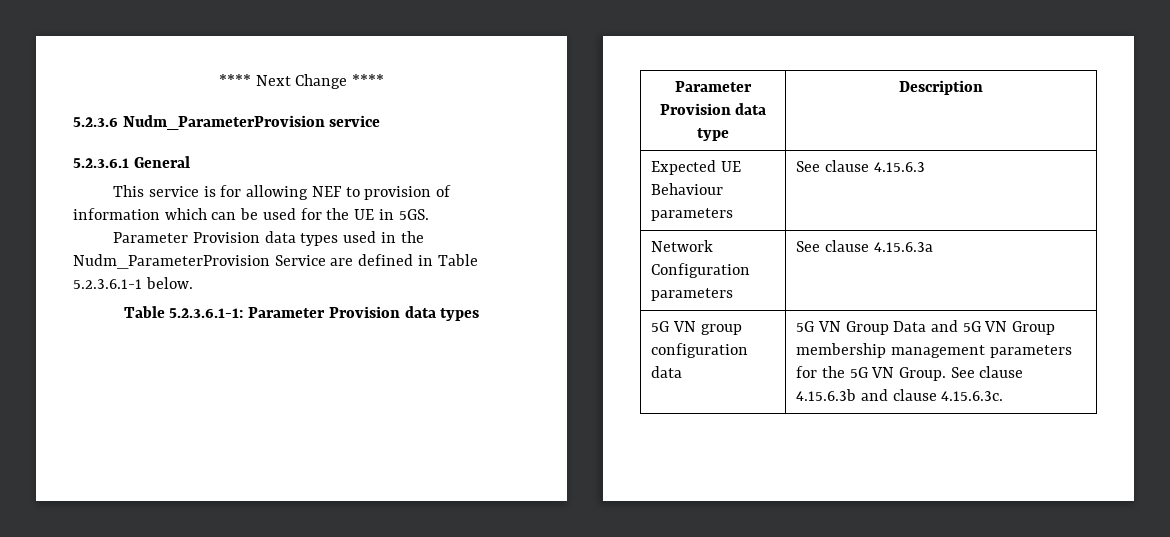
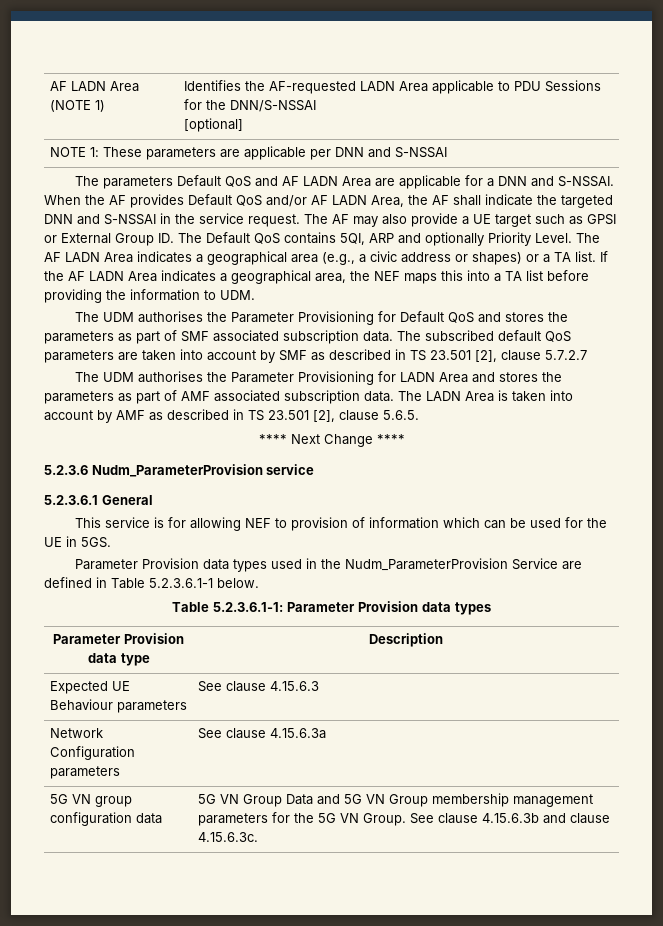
(218, 80) none -> [49,81,139,92] [49,100,105,112] [183,80,601,94] [183,99,316,112] [183,118,243,132] [49,146,447,160] [75,175,615,189] [44,194,613,208] [44,213,616,227] [44,232,600,246] [44,251,608,265] [44,270,589,284] [44,289,255,303] [75,311,569,325] [44,330,571,344] [44,349,587,363] [75,371,563,385] [44,390,573,404] [44,409,419,423] AF LADN Area (NOTE 1) | Identifies the AF-requested LADN Area applicable to PDU Sessions for the DNN/S-NSSAI // [optional] // NOTE 1: These parameters are applicable per DNN and S-NSSAI // The parameters Default QoS and AF LADN Area are applicable for a DNN and S-NSSAI. When the AF provides Default QoS and/or AF LADN Area, the AF shall indicate the targeted DNN and S-NSSAI in the service request. The AF may also provide a UE target such as GPSI or External Group ID. The Default QoS contains 5QI, ARP and optionally Priority Level. The AF LADN Area indicates a geographical area (e.g., a civic address or shapes) or a TA list. If the AF LADN Area indicates a geographical area, the NEF maps this into a TA list before providing the information to UDM. // The UDM authorises the Parameter Provisioning for Default QoS and stores the parameters as part of SMF associated subscription data. The subscribed default QoS parameters are taken into account by SMF as described in TS 23.501 [2], clause 5.7.2.7 // The UDM authorises the Parameter Provisioning for LADN Area and stores the parameters as part of AMF associated subscription data. The LADN Area is taken into account by AMF as described in TS 23.501 [2], clause 5.6.5. //

